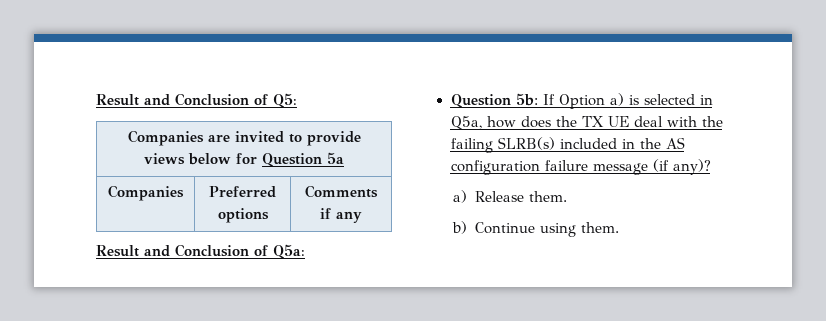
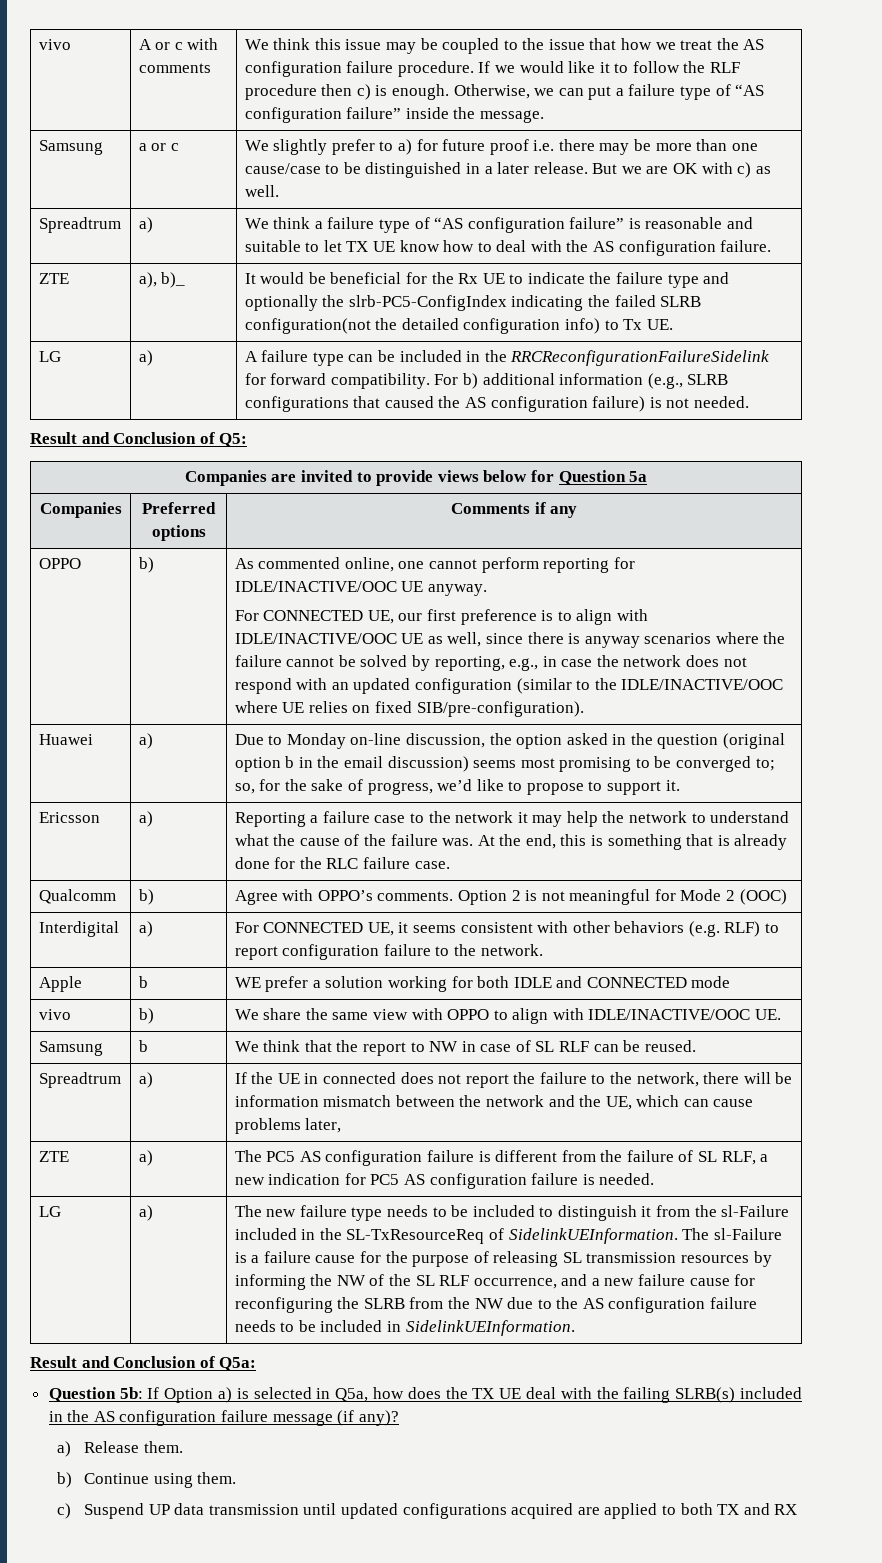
(96, 100) none -> [38,39,71,50] [138,38,219,50] [138,63,211,73] [244,38,765,54] [244,61,741,77] [244,84,765,100] [244,107,544,123] [38,140,103,155] [138,143,179,151] [244,139,758,155] [244,162,771,178] [244,185,279,197] [38,217,121,233] [138,217,153,233] [244,217,754,233] [244,240,772,256] [38,273,69,284] [138,272,186,288] [244,272,730,288] [244,295,702,311] [244,318,673,334] [38,351,61,362] [138,350,153,366] [244,350,770,366] [244,373,729,389] [244,396,749,412] vivo | A or c with comments | We think this issue may be coupled to the issue that how we treat the AS configuration failure procedure. If we would like it to follow the RLF procedure then c) is enough. Otherwise, we can put a failure type of “AS configuration failure” inside the message. // Samsung | a or c | We slightly prefer to a) for future proof i.e. there may be more than one cause/case to be distinguished in a later release. But we are OK with c) as well. // Spreadtrum | a) | We think a failure type of “AS configuration failure” is reasonable and suitable to let TX UE know how to deal with the AS configuration failure. // ZTE | a), b)_ | It would be beneficial for the Rx UE to indicate the failure type and optionally the slrb-PC5-ConfigIndex indicating the failed SLRB configuration(not the detailed configuration info) to Tx UE. // LG | a) | A failure type can be included in the RRCReconfigurationFailureSidelink for forward compatibility. For b) additional information (e.g., SLRB configurations that caused the AS configuration failure) is not needed. //
(362, 217) none -> [38,558,81,569] [138,557,154,573] [234,557,635,573] [234,581,487,596] [234,609,648,625] [234,632,786,648] [234,655,747,671] [234,678,784,694] [234,701,584,717] [38,734,93,745] [138,733,153,749] [234,733,786,749] [234,756,775,772] [234,779,680,795] [38,812,100,823] [138,811,153,827] [234,811,790,827] [234,834,788,850] [234,857,450,869] [38,889,116,904] [138,889,154,905] [234,889,787,905] [38,921,119,937] [138,921,153,937] [234,921,780,937] [234,944,543,960] [38,976,82,992] [138,976,148,988] [234,976,731,992] [38,1009,71,1020] [138,1008,154,1024] [234,1008,782,1024] [38,1041,103,1056] [138,1040,148,1052] [234,1040,696,1056] [38,1072,121,1088] [138,1072,153,1088] [234,1072,793,1088] [234,1095,754,1110] [234,1118,342,1134] [38,1151,69,1162] [138,1150,153,1166] [234,1150,769,1166] [234,1173,655,1189] [38,1206,61,1217] [138,1205,153,1221] [234,1205,790,1221] [234,1228,782,1244] [234,1251,772,1267] [234,1274,756,1290] [234,1297,758,1313] [234,1320,575,1336] // OPPO | b) | As commented online, one cannot perform reporting for IDLE/INACTIVE/OOC UE anyway. // For CONNECTED UE, our first preference is to align with IDLE/INACTIVE/OOC UE as well, since there is anyway scenarios where the failure cannot be solved by reporting, e.g., in case the network does not respond with an updated configuration (similar to the IDLE/INACTIVE/OOC where UE relies on fixed SIB/pre-configuration). // Huawei | a) | Due to Monday on-line discussion, the option asked in the question (original option b in the email discussion) seems most promising to be converged to; so, for the sake of progress, we’d like to propose to support it. // Ericsson | a) | Reporting a failure case to the network it may help the network to understand what the cause of the failure was. At the end, this is something that is already done for the RLC failure case. // Qualcomm | b) | Agree with OPPO’s comments. Option 2 is not meaningful for Mode 2 (OOC) // Interdigital | a) | For CONNECTED UE, it seems consistent with other behaviors (e.g. RLF) to report configuration failure to the network. // Apple | b | WE prefer a solution working for both IDLE and CONNECTED mode // vivo | b) | We share the same view with OPPO to align with IDLE/INACTIVE/OOC UE. // Samsung | b | We think that the report to NW in case of SL RLF can be reused. // Spreadtrum | a) | If the UE in connected does not report the failure to the network, there will be information mismatch between the network and the UE, which can cause problems later, // ZTE | a) | The PC5 AS configuration failure is different from the failure of SL RLF, a new indication for PC5 AS configuration failure is needed. // LG | a) | The new failure type needs to be included to distinguish it from the sl-Failure included in the SL-TxResourceReq of SidelinkUEInformation. The sl-Failure is a failure cause for the purpose of releasing SL transmission resources by informing the NW of the SL RLF occurrence, and a new failure cause for reconfiguring the SLRB from the NW due to the AS configuration failure needs to be included in SidelinkUEInformation.
(619, 227) none -> [57,1503,798,1519] // c) Suspend UP data transmission until updated configurations acquired are applied to both TX and RX

